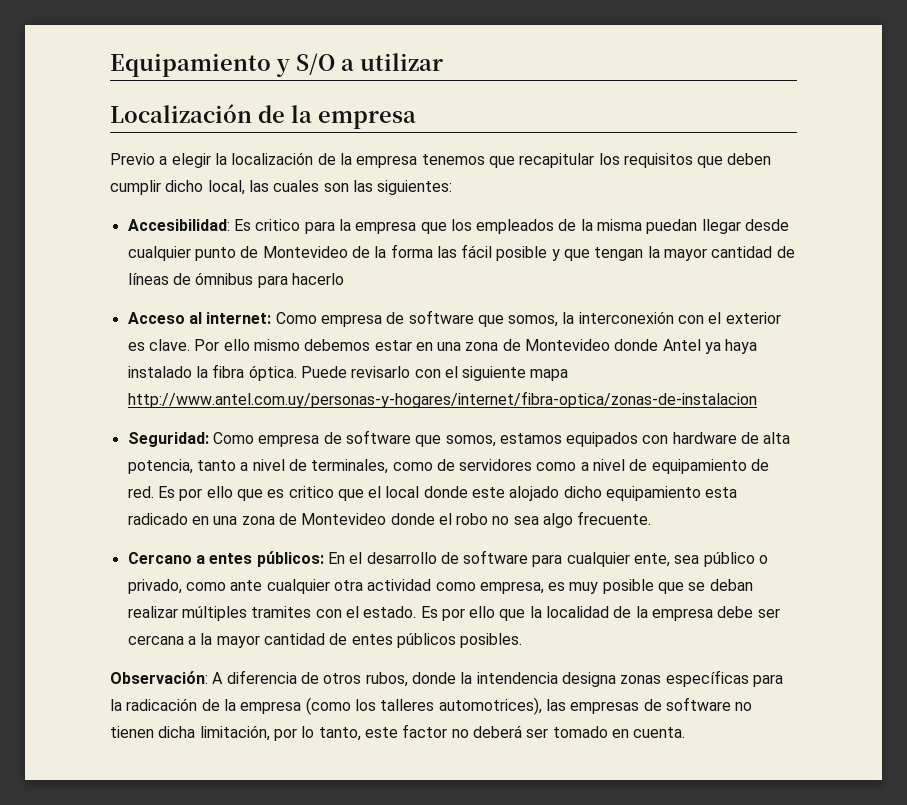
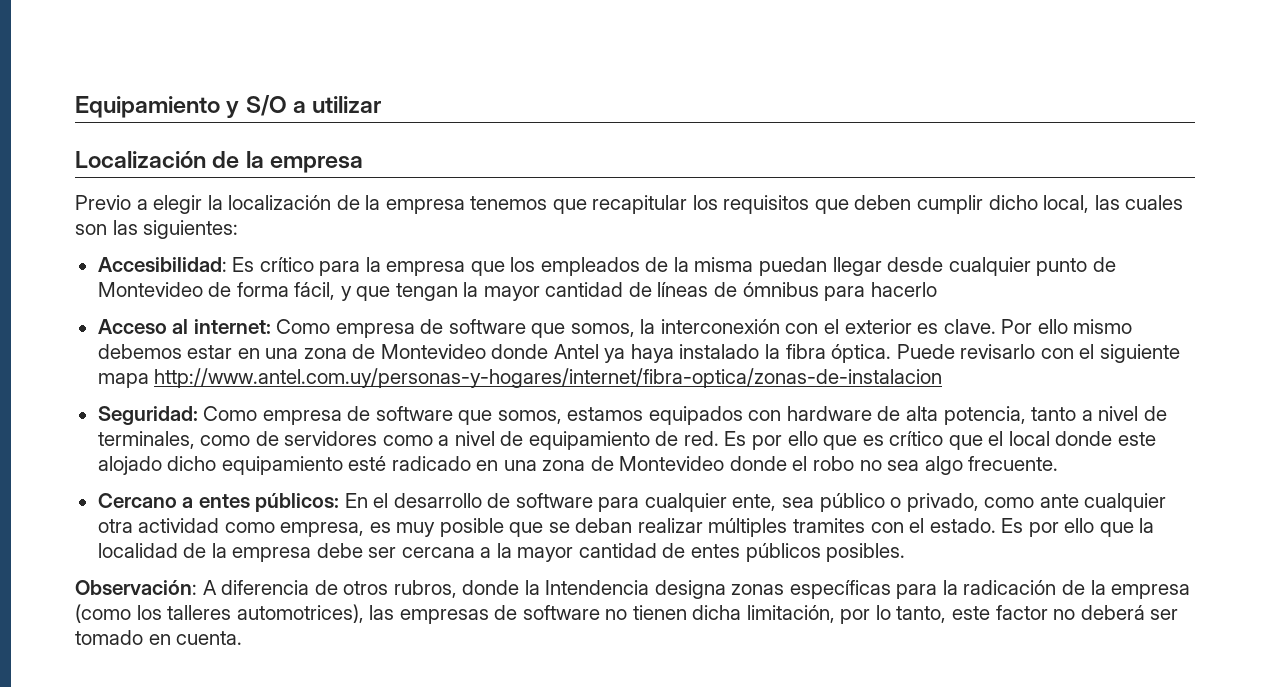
[255,219,301,231] critico -> [259,257,314,272] crítico
[374,244,548,261] la forma las fácil posible -> [236,282,336,300] forma fácil,
[288,486,334,498] critico -> [889,431,944,446] crítico
[705,487,738,498] esta -> [348,456,387,471] esté
[365,672,408,687] rubos, -> [393,580,457,598] rubros,
[476,672,558,684] intendencia -> [545,580,650,595] Intendencia

